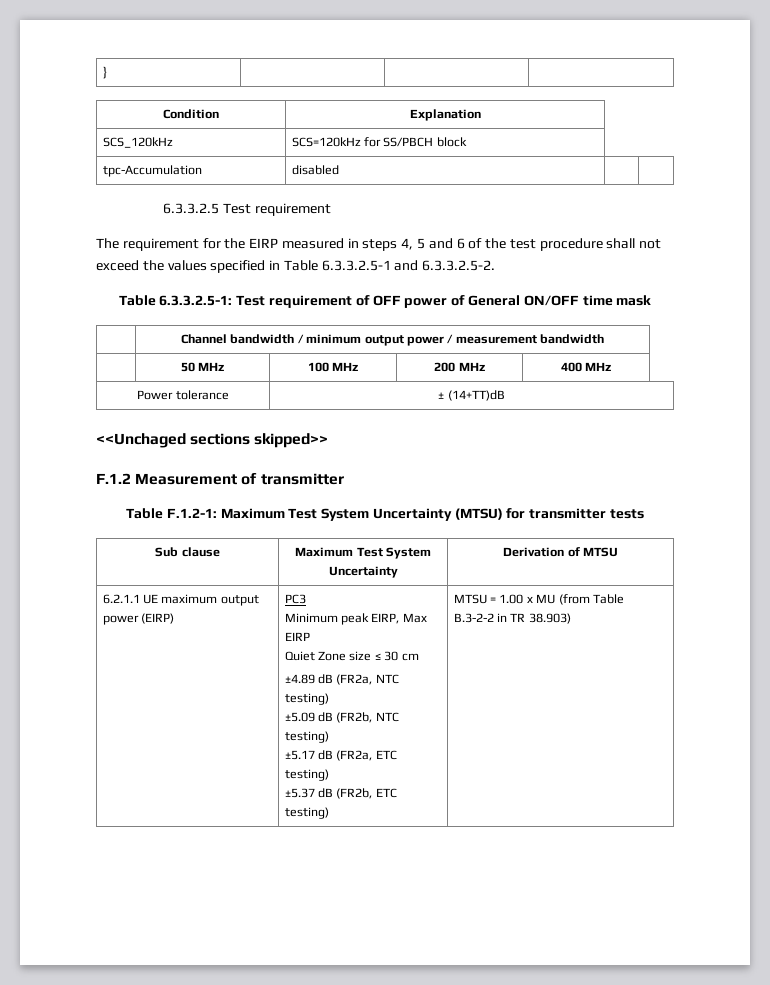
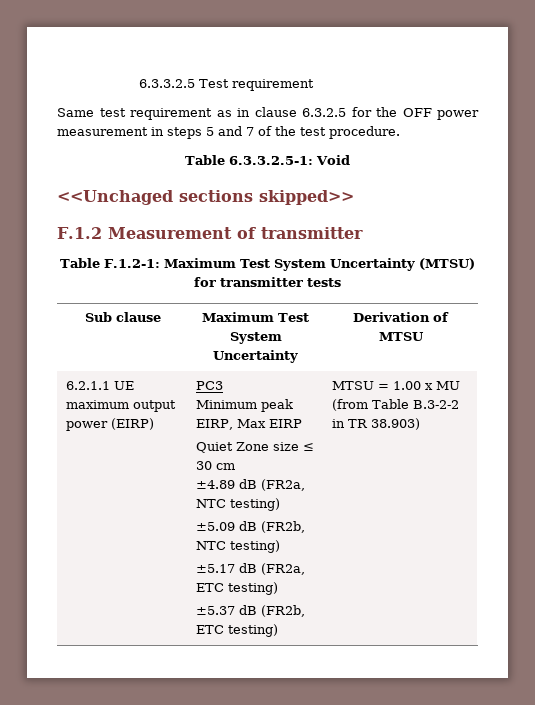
[102,66,107,79] [163,109,219,119] [409,109,481,121] [102,137,173,148] [291,137,467,147] [102,165,202,177] [291,165,339,175] [163,203,331,216] [96,238,344,251] } | | | // Condition | Explanation // SCS_120kHz | SCS=120kHz for SS/PBCH block // tpc-Accumulation | disabled | | // 6.3.3.2.5 Test requirement // The requirement for the EIRP measured -> [138,79,314,91] [57,107,479,120] [57,127,148,136] 6.3.3.2.5 Test requirement // Same test requirement as in clause 6.3.2.5 for the OFF power measurement
[401,238,414,250] 4, -> (202, 133) none
[456,238,465,249] 6 -> [246,127,254,136] 7
[539,238,662,251] [96,260,496,273] [118,295,652,308] [181,334,604,346] [180,362,225,372] [307,362,359,372] [434,362,485,372] [560,362,612,372] [137,390,229,400] [438,390,505,401] procedure shall not exceed the values specified in Table 6.3.3.2.5-1 and 6.3.3.2.5-2. // Table 6.3.3.2.5-1: Test requirement of OFF power of General ON/OFF time mask // | Channel bandwidth / minimum output power / measurement bandwidth // | 50 MHz | 100 MHz | 200 MHz | 400 MHz // Power tolerance | ± (14+TT)dB -> [329,126,400,139] [185,155,350,165] procedure. // Table 6.3.3.2.5-1: Void

